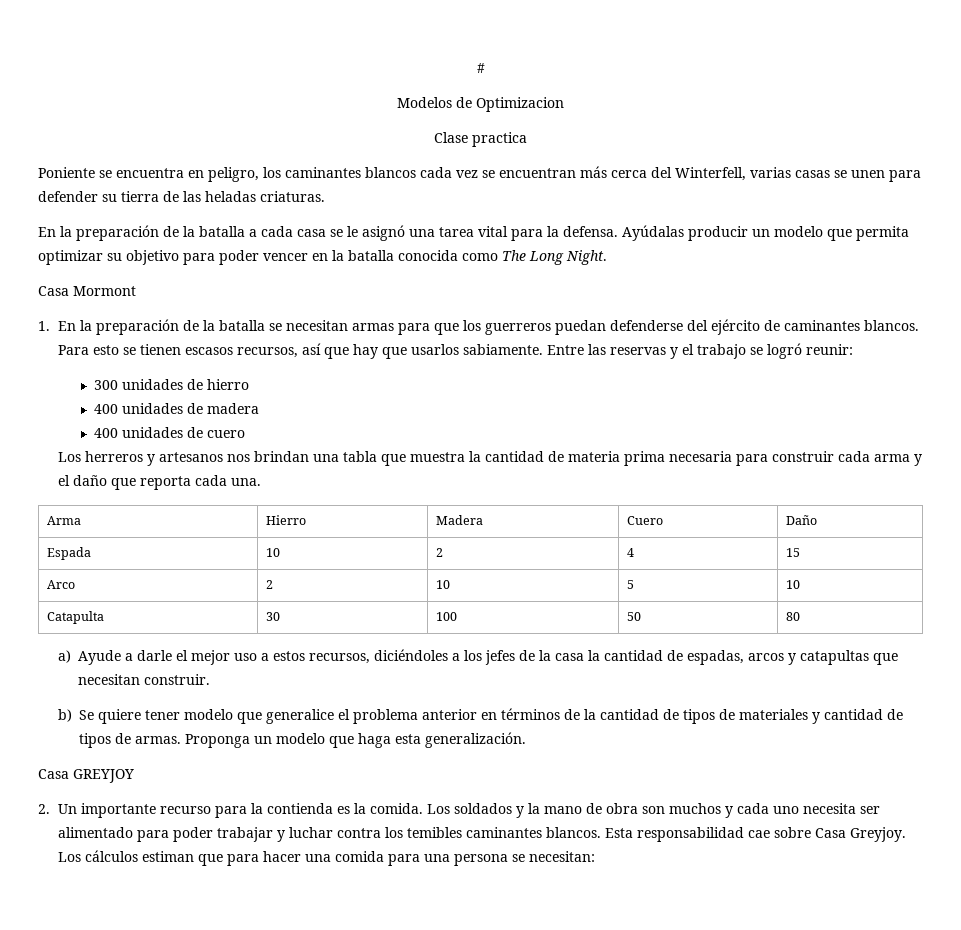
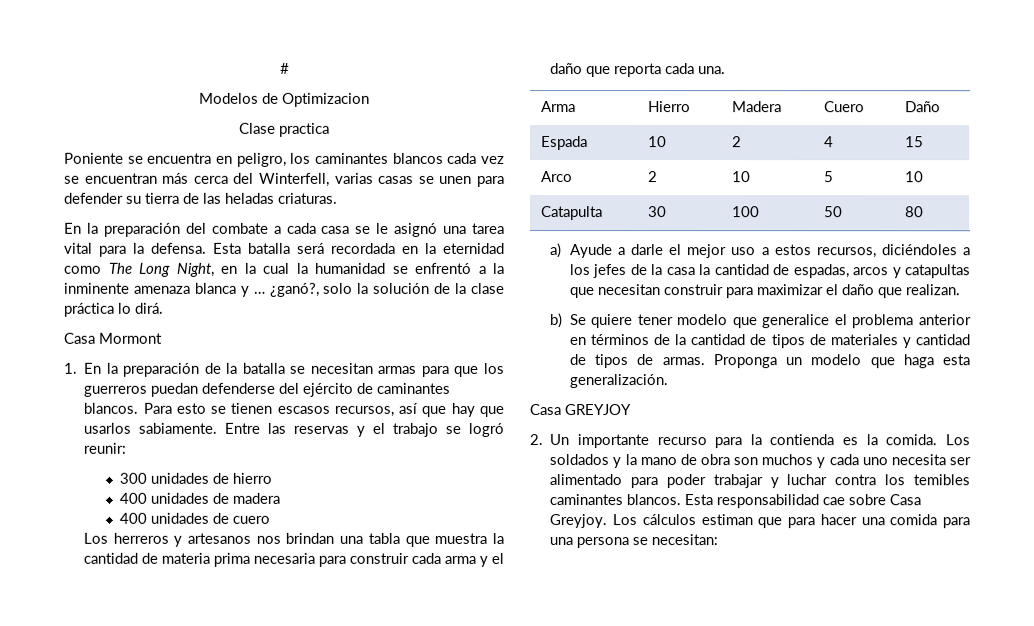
[163,226,245,237] de la batalla -> [185,222,269,234] del combate
[622,225,909,241] [38,250,607,265] Ayúdalas producir un modelo que permita optimizar su objetivo para poder vencer en la batalla conocida como The Long Night. -> [213,242,505,254] [64,262,505,277] [64,282,506,297] [63,302,164,317] Esta batalla será recordada en la eternidad como The Long Night, en la cual la humanidad se enfrentó a la inminente amenaza blanca y … ¿ganó?, solo la solución de la clase práctica lo dirá.
[144,674,211,685] construir. -> [663,284,961,299] construir para maximizar el daño que realizan.

